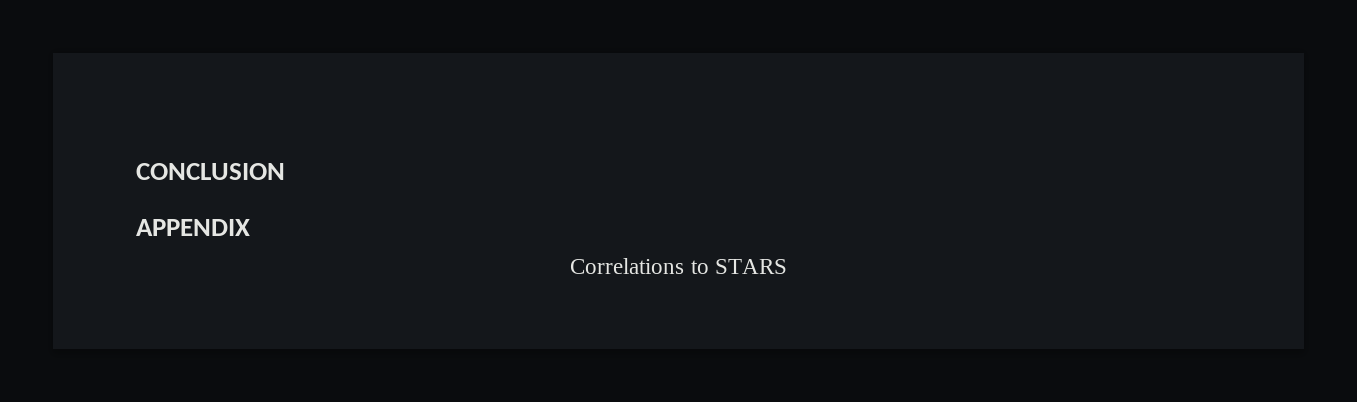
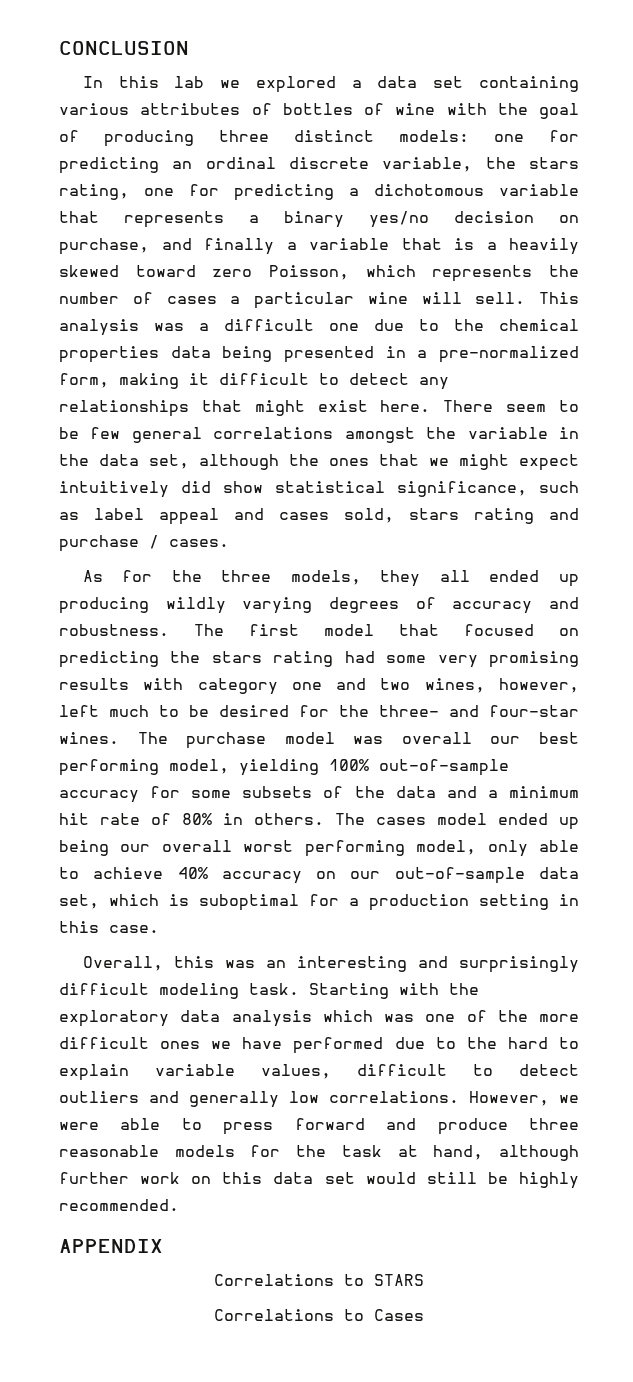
(285, 171) none -> [82,76,579,93] [59,103,579,119] [59,130,579,147] [59,157,579,174] [59,184,579,201] [59,211,579,228] [59,238,579,255] [59,265,579,282] [59,292,579,309] [59,319,579,336] [59,346,579,363] [59,373,449,390] [59,400,579,417] [59,427,579,443] [59,454,579,471] [59,481,579,498] [59,508,579,525] [59,535,229,552] [82,570,579,587] [59,597,579,614] [59,624,579,636] [59,651,579,668] [59,678,579,695] [59,705,579,717] [59,732,579,749] [59,759,509,776] [59,786,579,803] [59,813,579,830] [59,840,579,857] [59,867,579,884] [59,894,579,911] [59,921,159,933] [82,956,579,973] [59,983,479,999] [59,1010,579,1027] [59,1037,579,1054] [59,1064,579,1081] [59,1091,579,1108] [59,1118,579,1135] [59,1145,579,1161] [59,1172,579,1189] [59,1199,179,1211] // In this lab we explored a data set containing various attributes of bottles of wine with the goal of producing three distinct models: one for predicting an ordinal discrete variable, the stars rating, one for predicting a dichotomous variable that represents a binary yes/no decision on purchase, and finally a variable that is a heavily skewed toward zero Poisson, which represents the number of cases a particular wine will sell. This analysis was a difficult one due to the chemical properties data being presented in a pre-normalized form, making it difficult to detect any relationships that might exist here. There seem to be few general correlations amongst the variable in the data set, although the ones that we might expect intuitively did show statistical significance, such as label appeal and cases sold, stars rating and purchase / cases. // As for the three models, they all ended up producing wildly varying degrees of accuracy and robustness. The first model that focused on predicting the stars rating had some very promising results with category one and two wines, however, left much to be desired for the three- and four-star wines. The purchase model was overall our best performing model, yielding 100% out-of-sample accuracy for some subsets of the data and a minimum hit rate of 80% in others. The cases model ended up being our overall worst performing model, only able to achieve 40% accuracy on our out-of-sample data set, which is suboptimal for a production setting in this case. // Overall, this was an interesting and surprisingly difficult modeling task. Starting with the exploratory data analysis which was one of the more difficult ones we have performed due to the hard to explain variable values, difficult to detect outliers and generally low correlations. However, we were able to press forward and produce three reasonable models for the task at hand, although further work on this data set would still be highly recommended.
(787, 266) none -> [214,1309,424,1321] // Correlations to Cases

